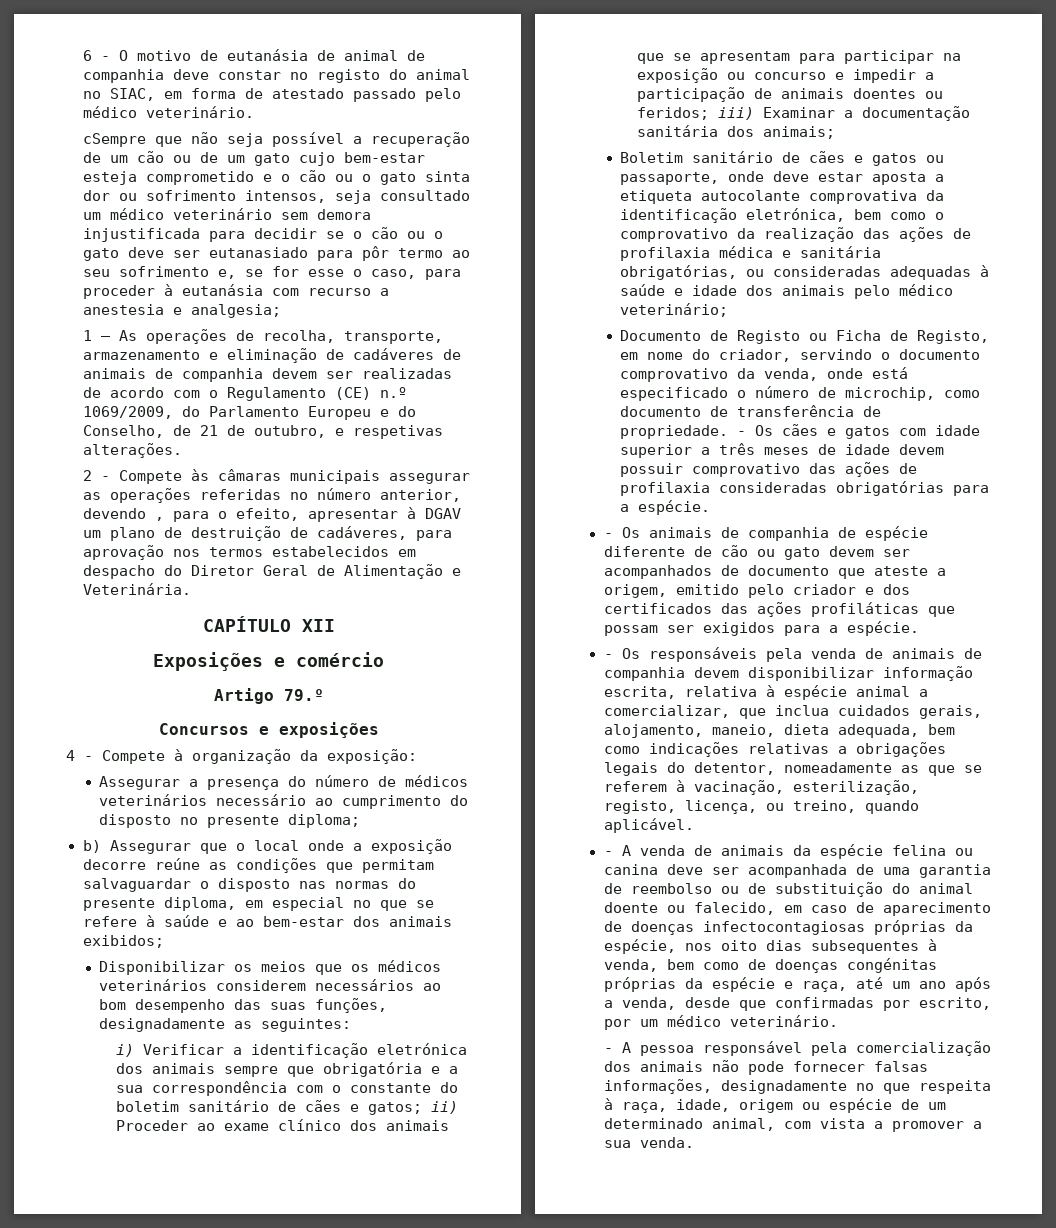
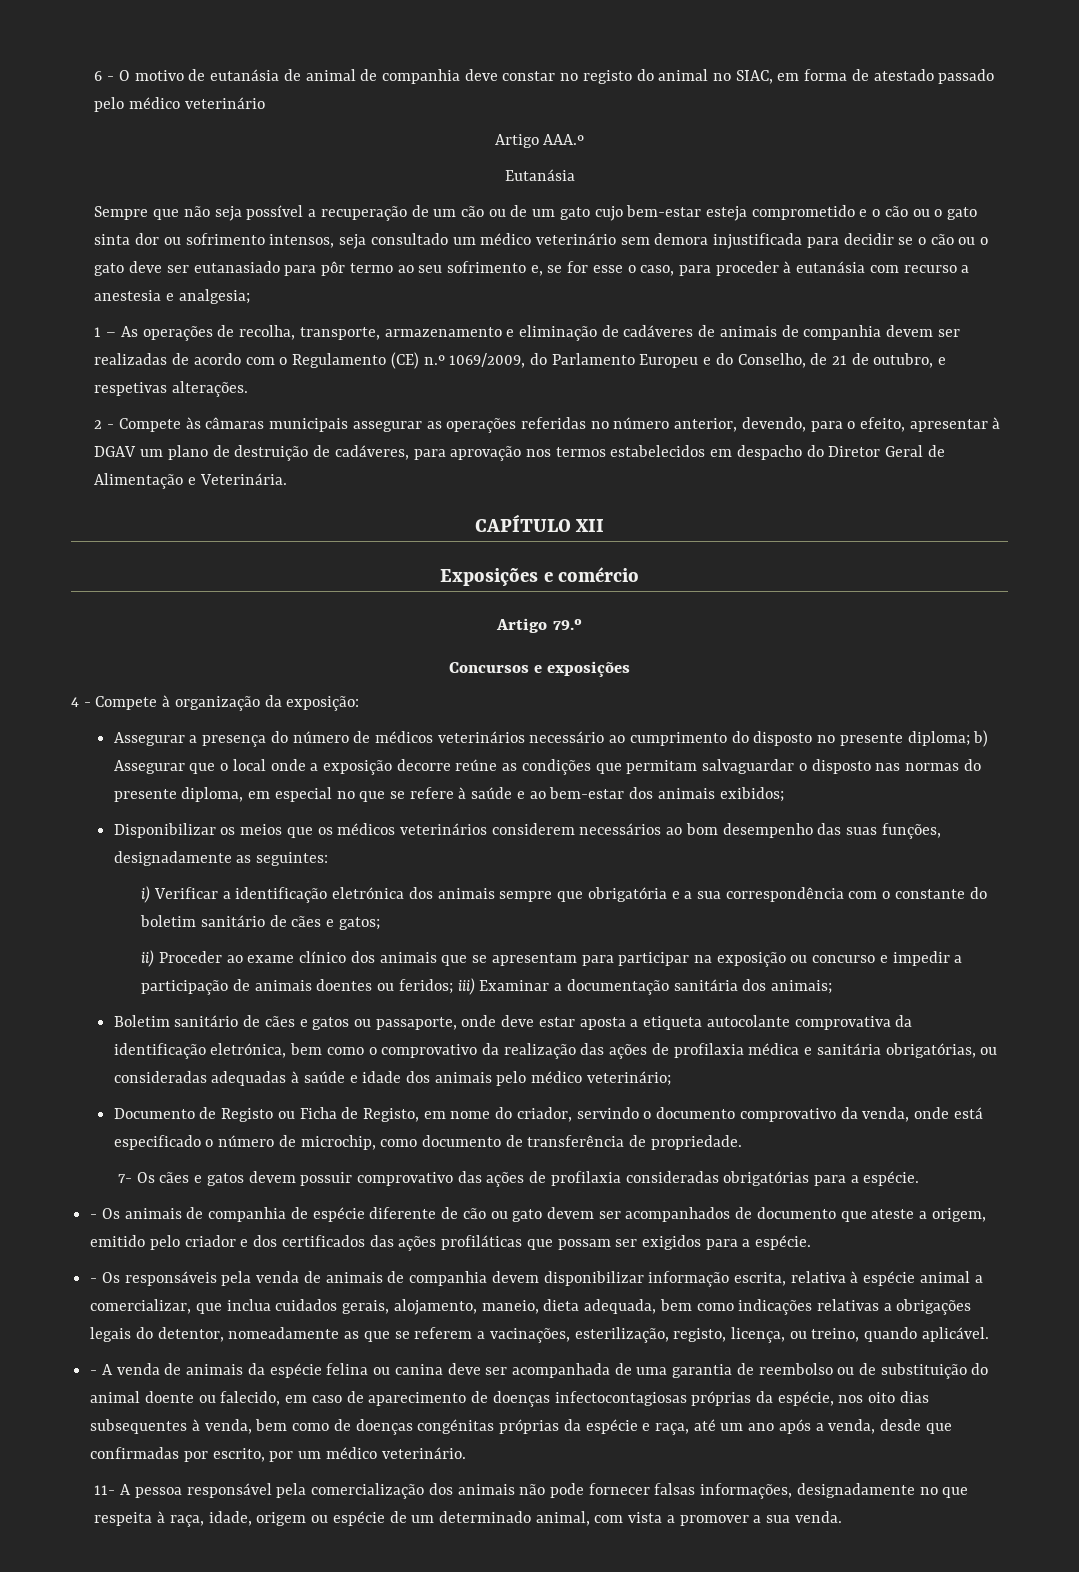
[145,106,254,118] [82,133,146,147] veterinário. // cSempre -> [184,97,265,109] [494,134,585,148] [504,169,575,181] [94,206,149,220] veterinário // Artigo AAA.º // Eutanásia // Sempre
[82,508,164,521] devendo , -> [741,417,806,432] devendo,
(361, 821) // -> (970, 738) none
(422, 1108) none -> (380, 923) //
[737,431,747,436] - -> [117,1174,132,1183] // 7-
[899,425,981,436] [620,443,891,458] com idade superior a três meses de idade -> (244, 1179) none
[675,780,784,795] à vacinação, -> [477,1328,570,1343] a vacinações,
[603,1048,613,1053] - -> [94,1485,116,1495] 11-

